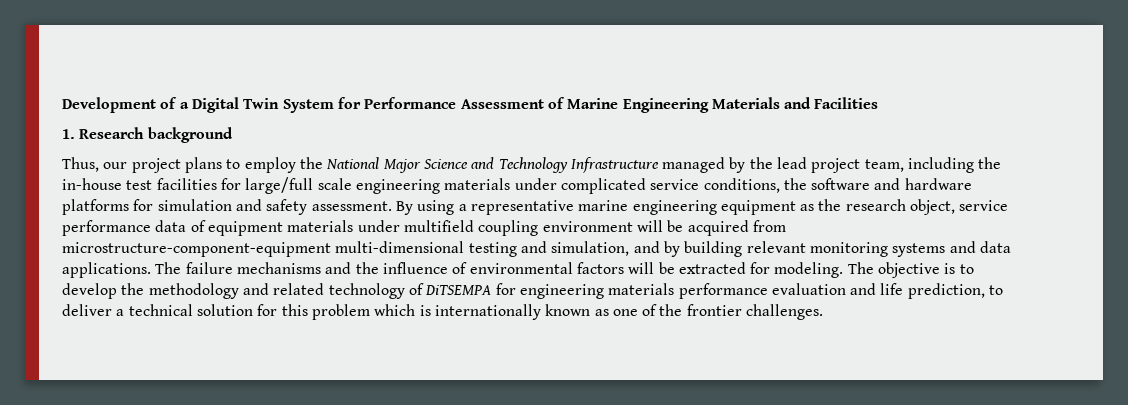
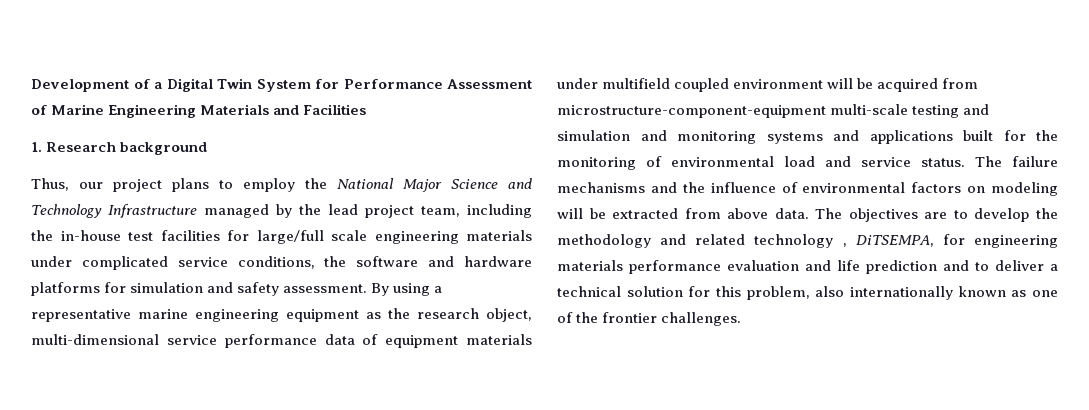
(956, 207) none -> [31,334,159,345] multi-dimensional
[478,220,539,236] coupling -> [674,78,730,92] coupled
[335,241,465,253] multi-dimensional -> [830,104,909,115] multi-scale
[551,241,1011,257] [62,262,151,278] simulation, and by building relevant monitoring systems and data applications. -> [557,130,1058,144] [557,156,965,170] simulation and monitoring systems and applications built for the monitoring of environmental load and service status.
(624, 268) none -> [967,182,1058,196] on modeling
[750,262,956,278] for modeling. The objective is -> [684,208,948,222] from above data. The objectives are
[408,283,492,295] of DiTSEMPA -> [842,235,934,247] , DiTSEMPA,
[907,283,985,299] prediction, -> [866,260,969,274] prediction and
[311,304,431,320] problem which is -> [746,286,845,300] problem, also

